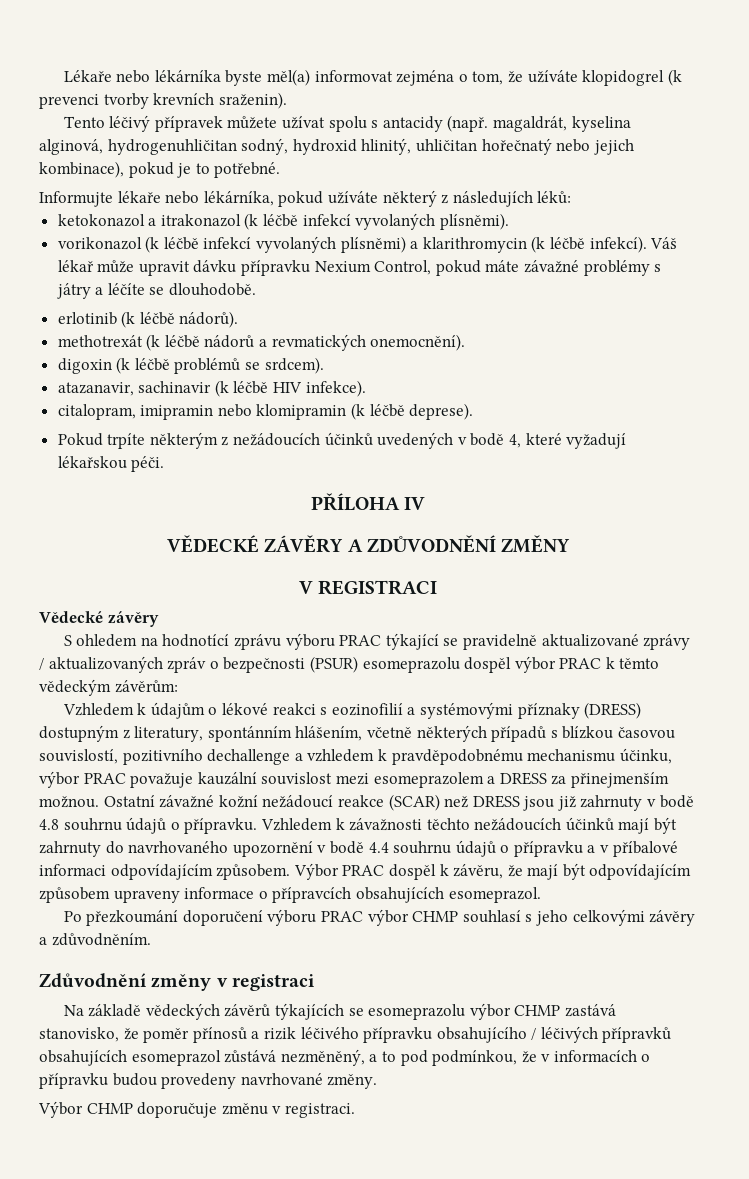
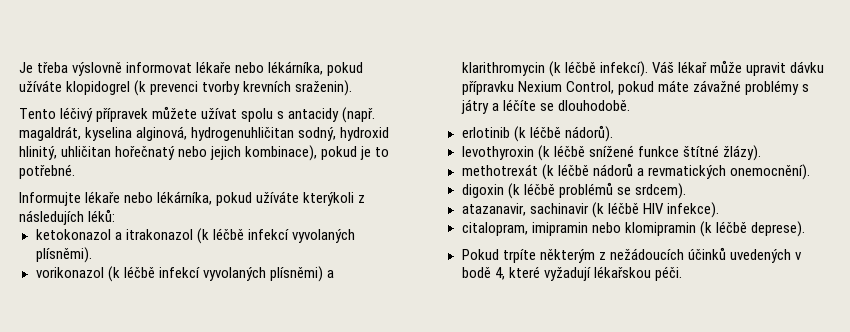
[63,69,523,86] Lékaře nebo lékárníka byste měl(a) informovat zejména o tom, že -> [19,61,364,76] Je třeba výslovně informovat lékaře nebo lékárníka, pokud
[382,190,437,207] některý -> [303,192,355,206] kterýkoli
(239, 319) none -> [461,145,761,161] // levothyroxin (k léčbě snížené funkce štítné žlázy).
[310,493,426,511] [166,535,571,553] [298,580,438,595] [39,611,159,627] [63,633,691,650] [39,656,660,673] [39,679,178,696] [62,702,642,719] [39,725,675,742] [39,748,672,765] [39,771,669,788] [39,794,694,811] [39,817,678,834] [39,840,678,857] [39,863,692,880] [39,887,541,903] [63,909,696,926] [39,933,151,946] [39,973,315,991] [63,1003,616,1020] [39,1026,672,1043] [39,1049,651,1066] [39,1073,378,1089] [38,1101,355,1118] // PŘÍLOHA IV // VĚDECKÉ ZÁVĚRY A ZDŮVODNĚNÍ ZMĚNY // V REGISTRACI // Vědecké závěry // S ohledem na hodnotící zprávu výboru PRAC týkající se pravidelně aktualizované zprávy / aktualizovaných zpráv o bezpečnosti (PSUR) esomeprazolu dospěl výbor PRAC k těmto vědeckým závěrům: // Vzhledem k údajům o lékové reakci s eozinofilií a systémovými příznaky (DRESS) dostupným z literatury, spontánním hlášením, včetně některých případů s blízkou časovou souvislostí, pozitivního dechallenge a vzhledem k pravděpodobnému mechanismu účinku, výbor PRAC považuje kauzální souvislost mezi esomeprazolem a DRESS za přinejmenším možnou. Ostatní závažné kožní nežádoucí reakce (SCAR) než DRESS jsou již zahrnuty v bodě 4.8 souhrnu údajů o přípravku. Vzhledem k závažnosti těchto nežádoucích účinků mají být zahrnuty do navrhovaného upozornění v bodě 4.4 souhrnu údajů o přípravku a v příbalové informaci odpovídajícím způsobem. Výbor PRAC dospěl k závěru, že mají být odpovídajícím způsobem upraveny informace o přípravcích obsahujících esomeprazol. // Po přezkoumání doporučení výboru PRAC výbor CHMP souhlasí s jeho celkovými závěry a zdůvodněním. // Zdůvodnění změny v registraci // Na základě vědeckých závěrů týkajících se esomeprazolu výbor CHMP zastává stanovisko, že poměr přínosů a rizik léčivého přípravku obsahujícího / léčivých přípravků obsahujících esomeprazol zůstává nezměněný, a to pod podmínkou, že v informacích o přípravku budou provedeny navrhované změny. // Výbor CHMP doporučuje změnu v registraci. -> (682, 273) none

